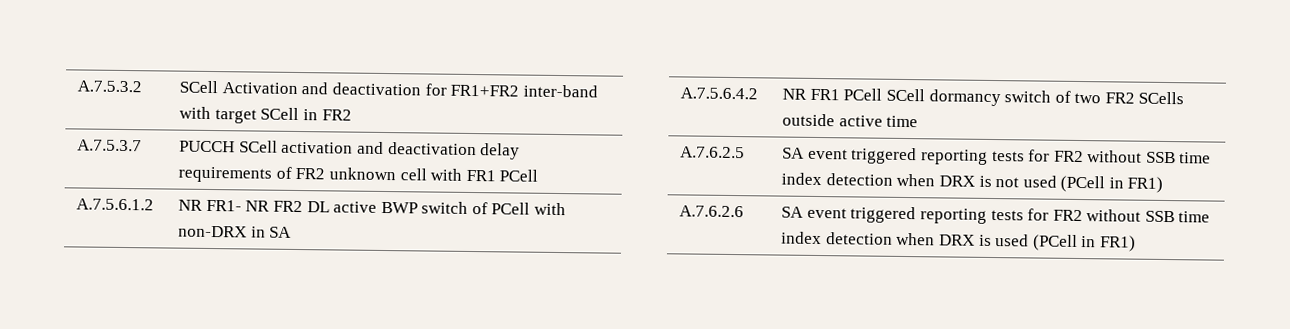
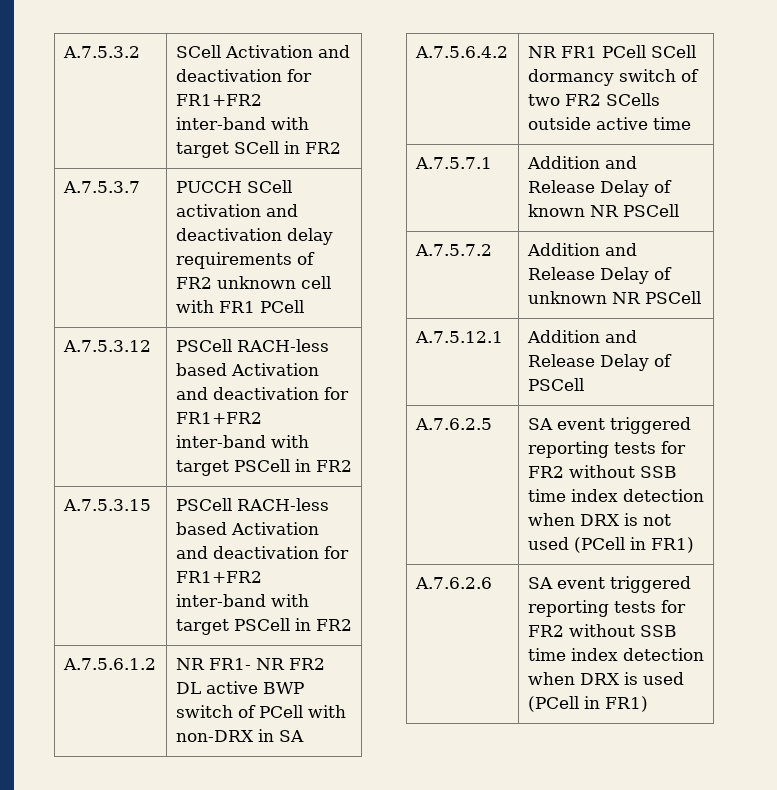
(539, 175) none -> [62,340,151,352] [175,339,329,352] [175,363,319,376] [175,387,349,400] [175,412,262,424] [175,435,309,448] [175,459,352,476] [62,499,151,511] [175,498,329,511] [175,522,319,535] [175,546,349,559] [175,571,262,583] [175,594,309,607] [175,618,352,635] // A.7.5.3.12 | PSCell RACH-less based Activation and deactivation for FR1+FR2 inter-band with target PSCell in FR2 // A.7.5.3.15 | PSCell RACH-less based Activation and deactivation for FR1+FR2 inter-band with target PSCell in FR2
(919, 121) none -> [414,157,492,169] [526,156,637,169] [527,180,672,197] [527,204,679,217] [414,244,492,256] [526,243,637,256] [527,267,672,284] [527,291,701,304] [414,331,503,343] [526,330,637,343] [527,354,672,371] [527,378,584,391] // A.7.5.7.1 | Addition and Release Delay of known NR PSCell // A.7.5.7.2 | Addition and Release Delay of unknown NR PSCell // A.7.5.12.1 | Addition and Release Delay of PSCell

